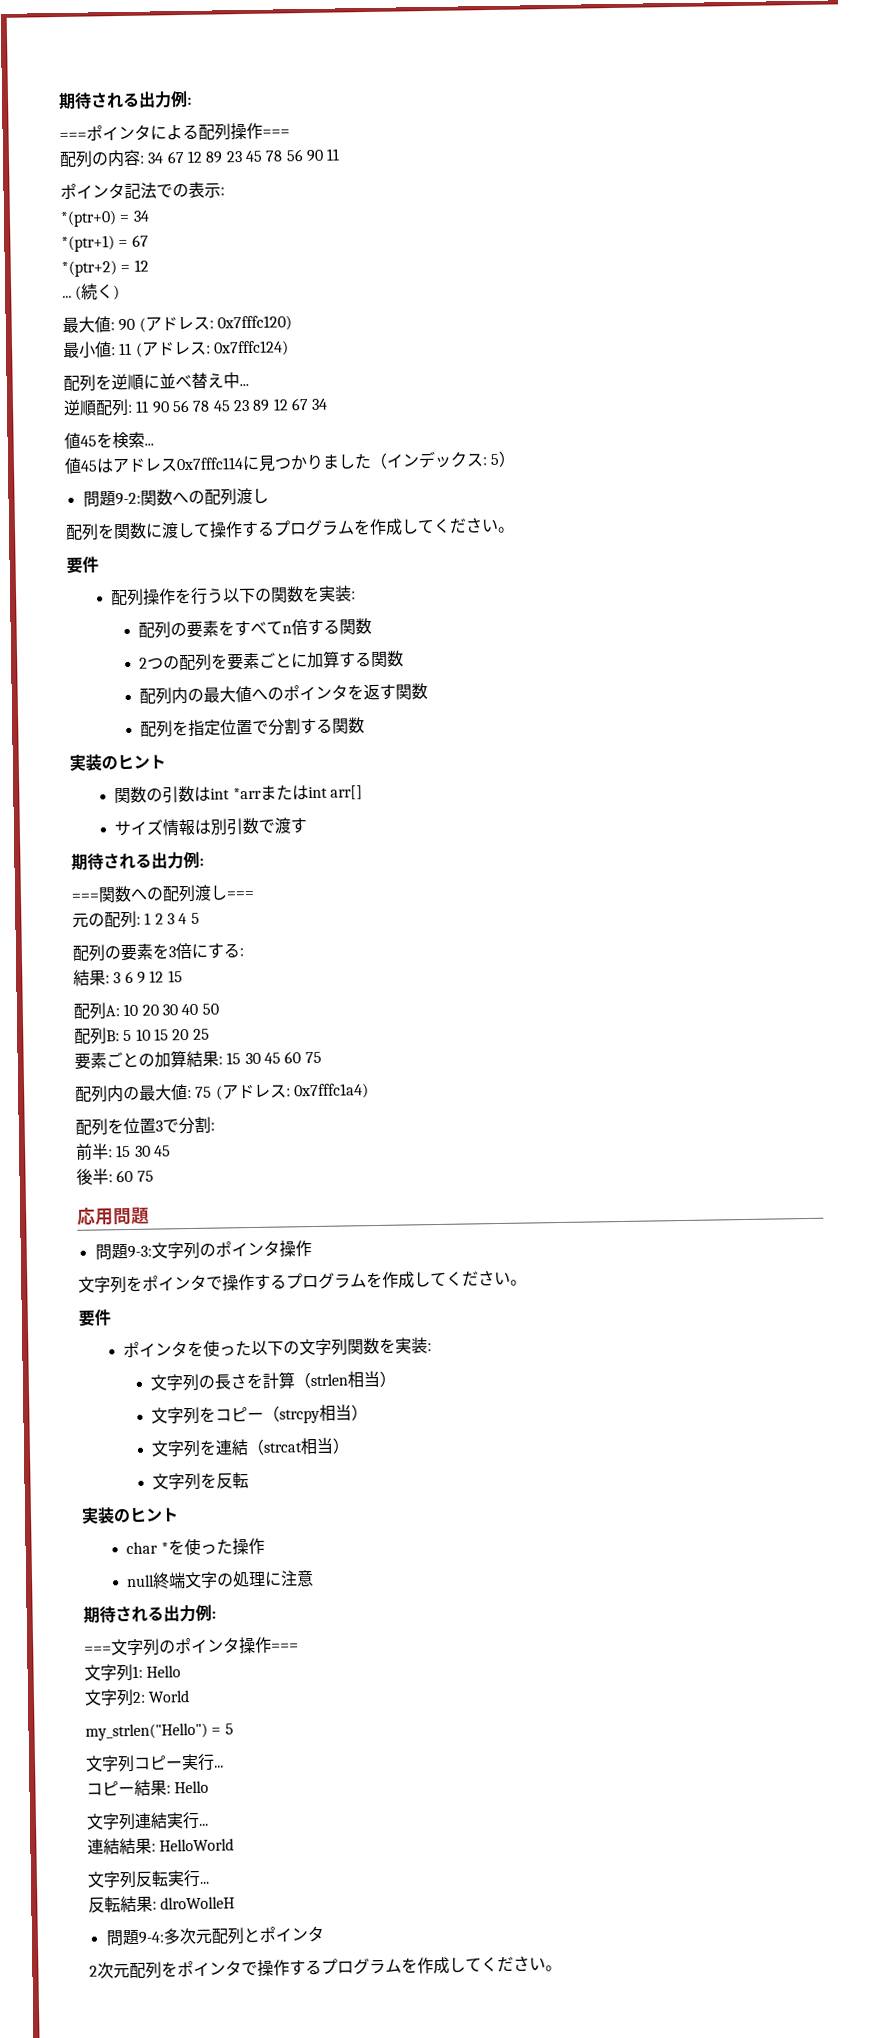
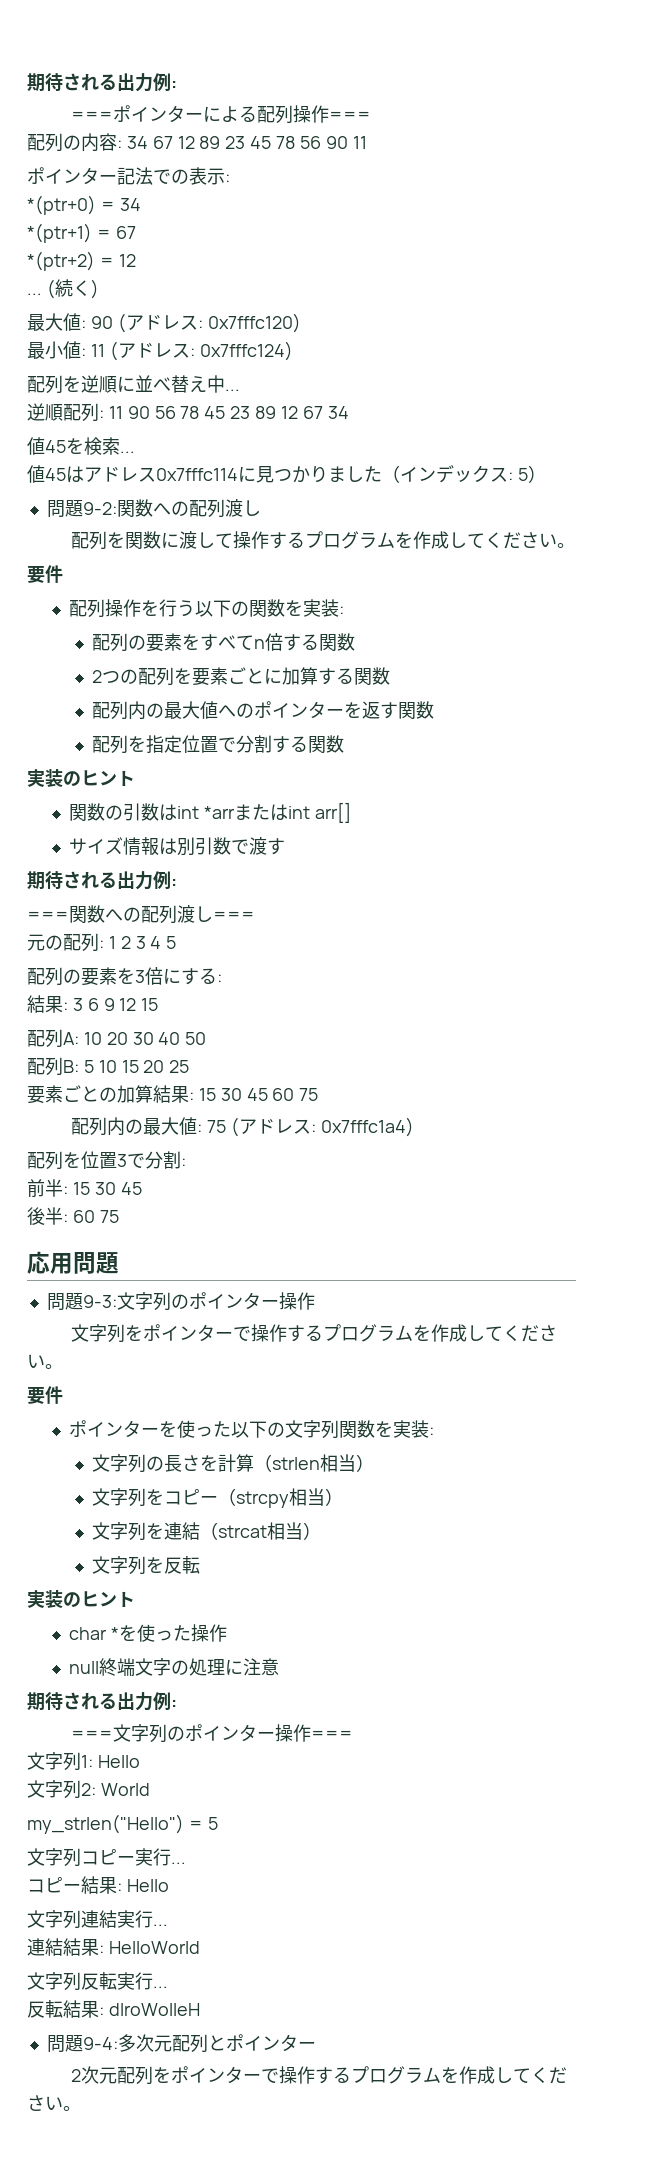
(151, 132) none -> [185,112,204,121] ー
(125, 191) none -> [99,174,117,183] ー
(349, 692) none -> [326,708,345,717] ー
(280, 1248) none -> [260,1299,279,1308] ー
(207, 1283) none -> [215,1331,234,1340] ー
(189, 1349) none -> [141,1427,160,1436] ー
(240, 1645) none -> [257,1731,276,1740] ー
(324, 1934) none -> [297,2041,316,2050] ー
(242, 1968) none -> [243,2073,262,2082] ー

